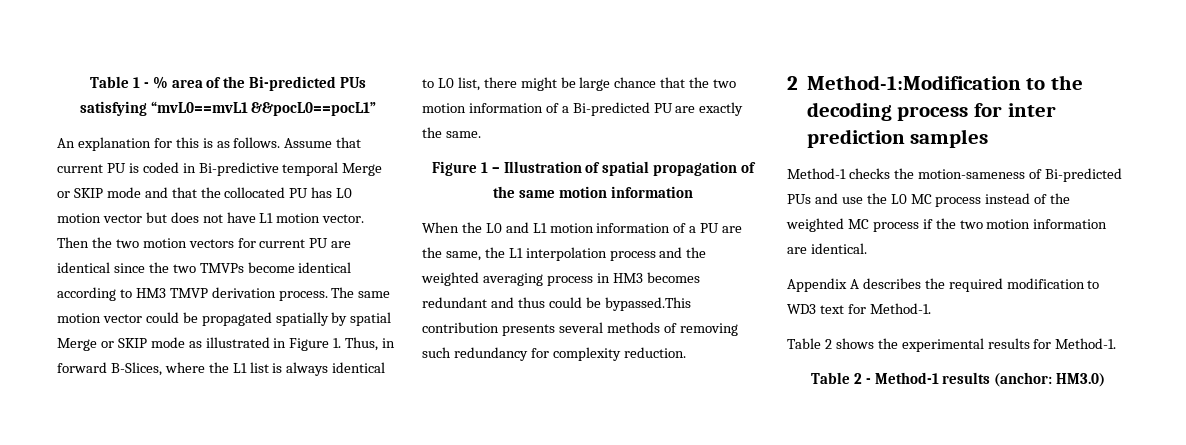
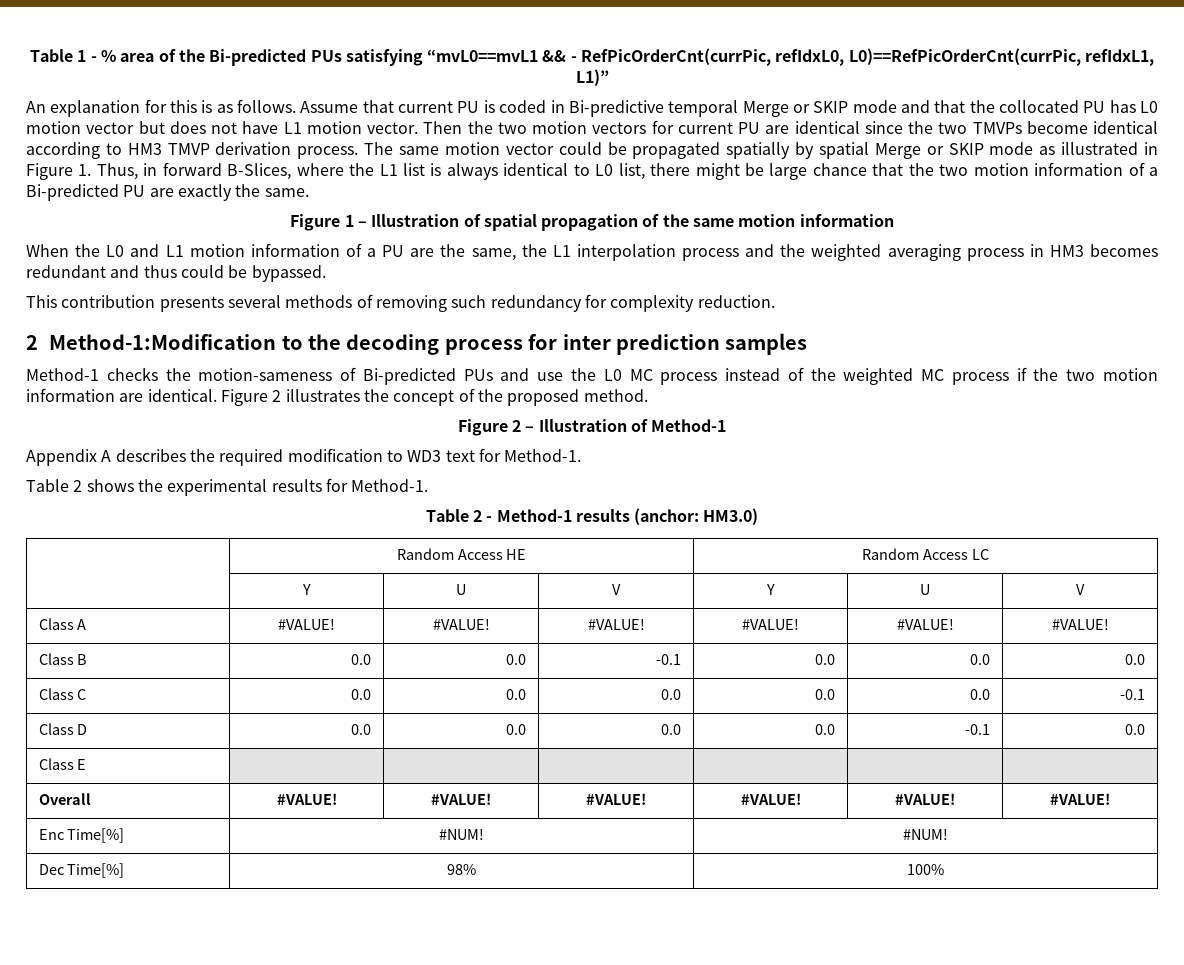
[251,102,377,116] &&pocL0==pocL1” -> [542,48,1155,66] [575,69,609,86] && - RefPicOrderCnt(currPic, refIdxL0, L0)==RefPicOrderCnt(currPic, refIdxL1, L1)”
[604,297,691,311] bypassed.This -> [251,265,326,282] [26,295,57,308] bypassed. // This
(867, 248) none -> [220,388,648,406] [457,419,727,436] Figure 2 illustrates the concept of the proposed method. // Figure 2 – Illustration of Method-1
(1106, 380) none -> [396,548,527,560] [862,548,989,560] [301,584,311,595] [456,584,466,595] [612,584,621,595] [765,584,775,595] [920,584,930,595] [1076,584,1085,595] [38,618,87,630] [278,618,335,630] [432,618,490,630] [587,618,645,630] [742,618,799,630] [896,618,954,630] [1051,618,1109,630] [38,653,88,665] [351,654,372,665] [506,654,527,665] [656,654,682,665] [815,654,836,665] [970,654,991,665] [1125,654,1146,665] [38,688,87,700] [351,689,372,700] [506,689,527,700] [661,689,682,700] [815,689,836,700] [970,689,991,700] [1120,689,1146,700] [38,723,88,735] [351,724,372,735] [506,724,527,735] [661,724,682,735] [815,724,836,735] [965,724,991,735] [1125,724,1146,735] [38,758,87,770] [38,793,91,805] [276,793,337,805] [431,793,491,805] [586,793,646,805] [740,793,801,805] [895,793,955,805] [1050,793,1110,805] [38,828,125,843] [439,828,484,840] [903,828,948,840] [38,863,125,878] [447,864,476,875] [907,864,944,875] // | Random Access HE | Random Access LC // | Y | U | V | Y | U | V // Class A | #VALUE! | #VALUE! | #VALUE! | #VALUE! | #VALUE! | #VALUE! // Class B | 0.0 | 0.0 | -0.1 | 0.0 | 0.0 | 0.0 // Class C | 0.0 | 0.0 | 0.0 | 0.0 | 0.0 | -0.1 // Class D | 0.0 | 0.0 | 0.0 | 0.0 | -0.1 | 0.0 // Class E | | | | | | // Overall | #VALUE! | #VALUE! | #VALUE! | #VALUE! | #VALUE! | #VALUE! // Enc Time[%] | #NUM! | #NUM! // Dec Time[%] | 98% | 100%

